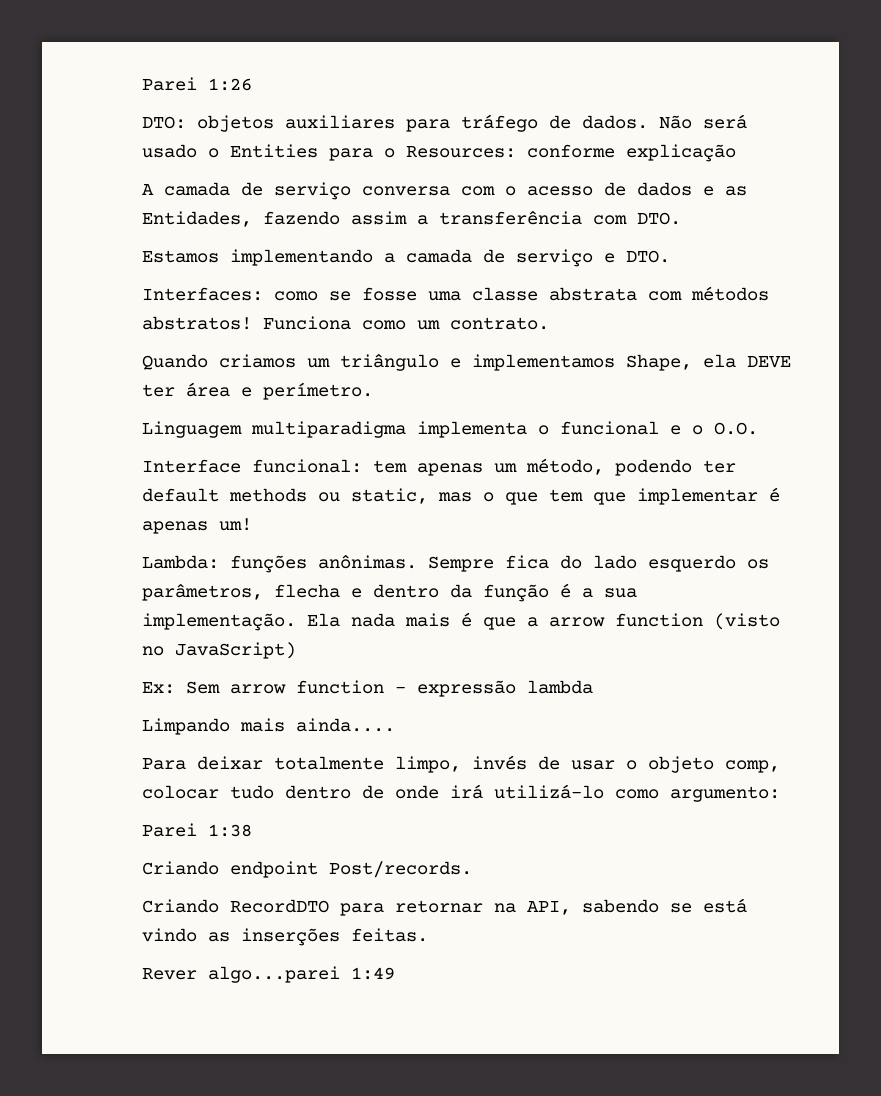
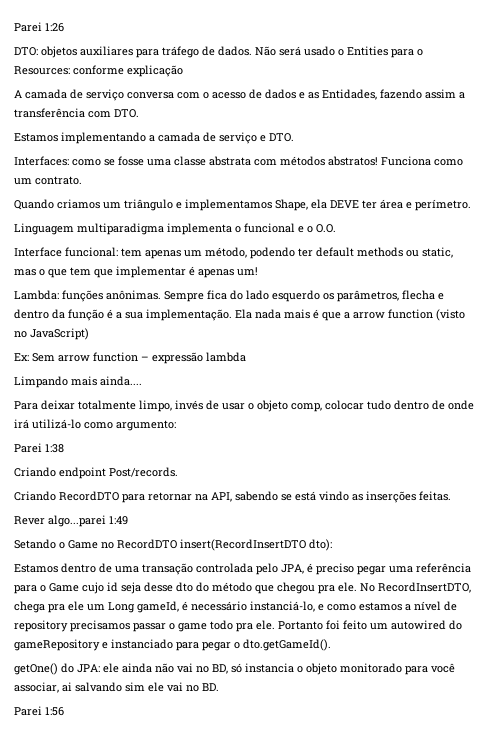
(395, 973) none -> [14,539,332,551] [14,563,471,575] [14,582,471,594] [14,601,457,613] [14,620,462,632] [14,639,331,651] [14,663,455,675] [14,682,219,693] [14,706,64,716] // Setando o Game no RecordDTO insert(RecordInsertDTO dto): // Estamos dentro de uma transação controlada pelo JPA, é preciso pegar uma referência para o Game cujo id seja desse dto do método que chegou pra ele. No RecordInsertDTO, chega pra ele um Long gameId, é necessário instanciá-lo, e como estamos a nível de repository precisamos passar o game todo pra ele. Portanto foi feito um autowired do gameRepository e instanciado para pegar o dto.getGameId(). // getOne() do JPA: ele ainda não vai no BD, só instancia o objeto monitorado para você associar, ai salvando sim ele vai no BD. // Parei 1:56

